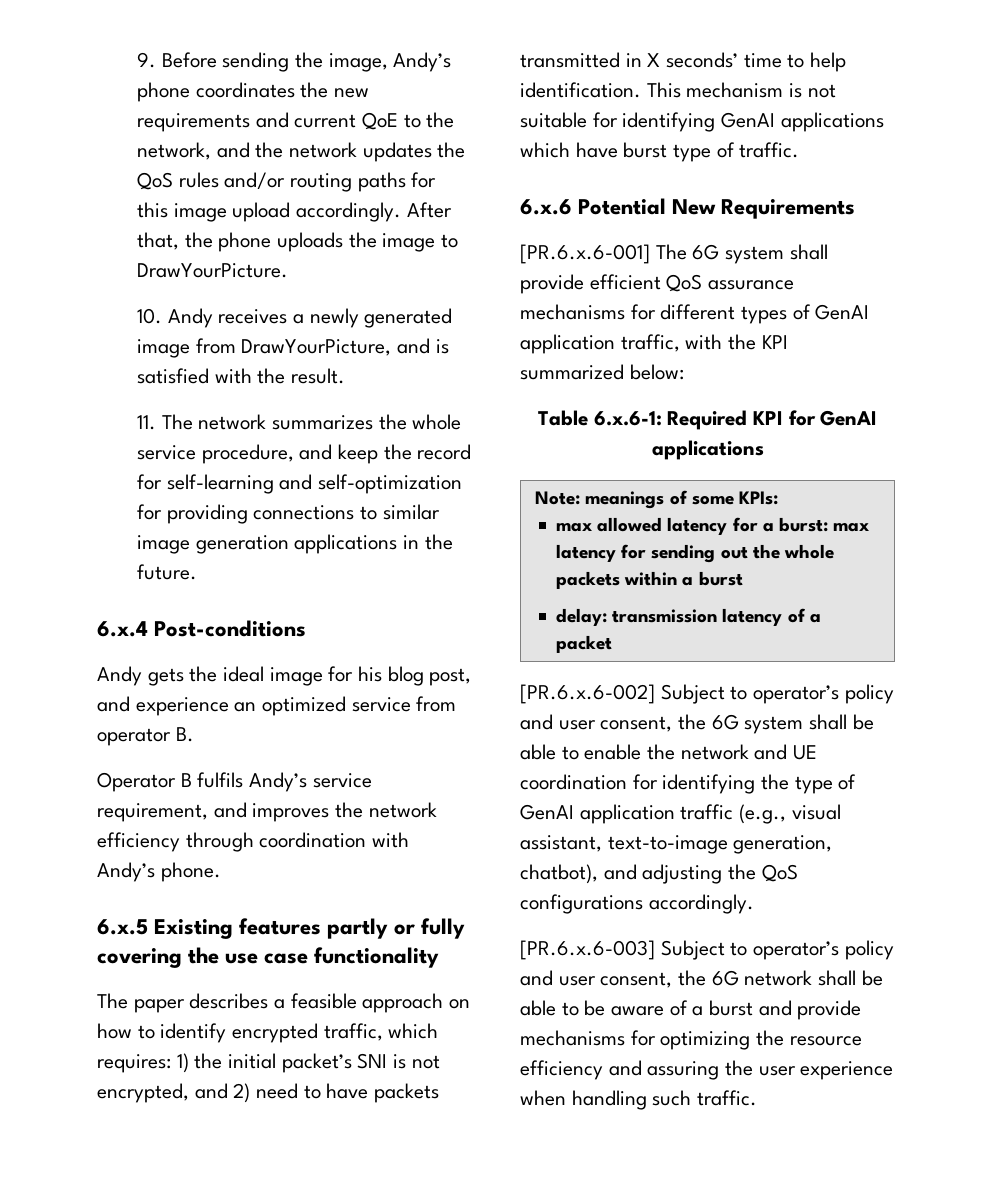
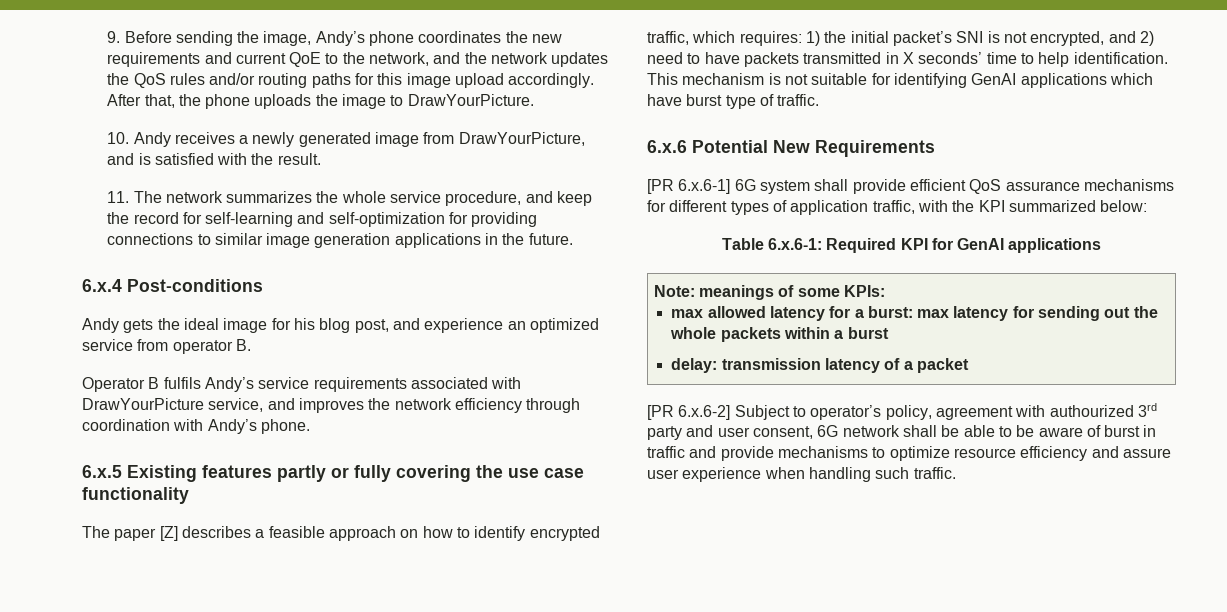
[97,803,208,822] requirement, -> [313,377,522,392] [82,398,264,412] requirements associated with DrawYourPicture service,
(185, 1006) none -> [159,526,178,541] [Z]
[520,244,687,264] [PR.6.x.6-001] The -> [647,179,731,194] [PR 6.x.6-1]
[815,304,870,320] GenAI -> (787, 206) none
[520,684,894,704] [520,714,874,734] [520,744,818,760] [520,774,857,794] [520,804,841,824] [520,835,833,854] [520,864,798,884] [520,894,754,914] [520,940,894,960] [520,970,707,988] [PR.6.x.6-002] Subject to operator’s policy and user consent, the 6G system shall be able to enable the network and UE coordination for identifying the type of GenAI application traffic (e.g., visual assistant, text-to-image generation, chatbot), and adjusting the QoS configurations accordingly. // [PR.6.x.6-003] Subject to operator’s policy and user consent, the -> [647,403,1157,420] [647,425,813,440] [PR 6.x.6-2] Subject to operator’s policy, agreement with authourized 3rd party and user consent,
[692,1000,862,1020] [520,1030,785,1050] a burst and provide mechanisms for optimizing the -> [1104,425,1157,437] [647,446,950,461] burst in traffic and provide mechanisms to optimize
[647,1060,754,1080] assuring the -> [1122,448,1171,458] assure

